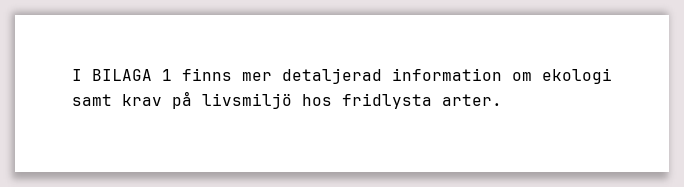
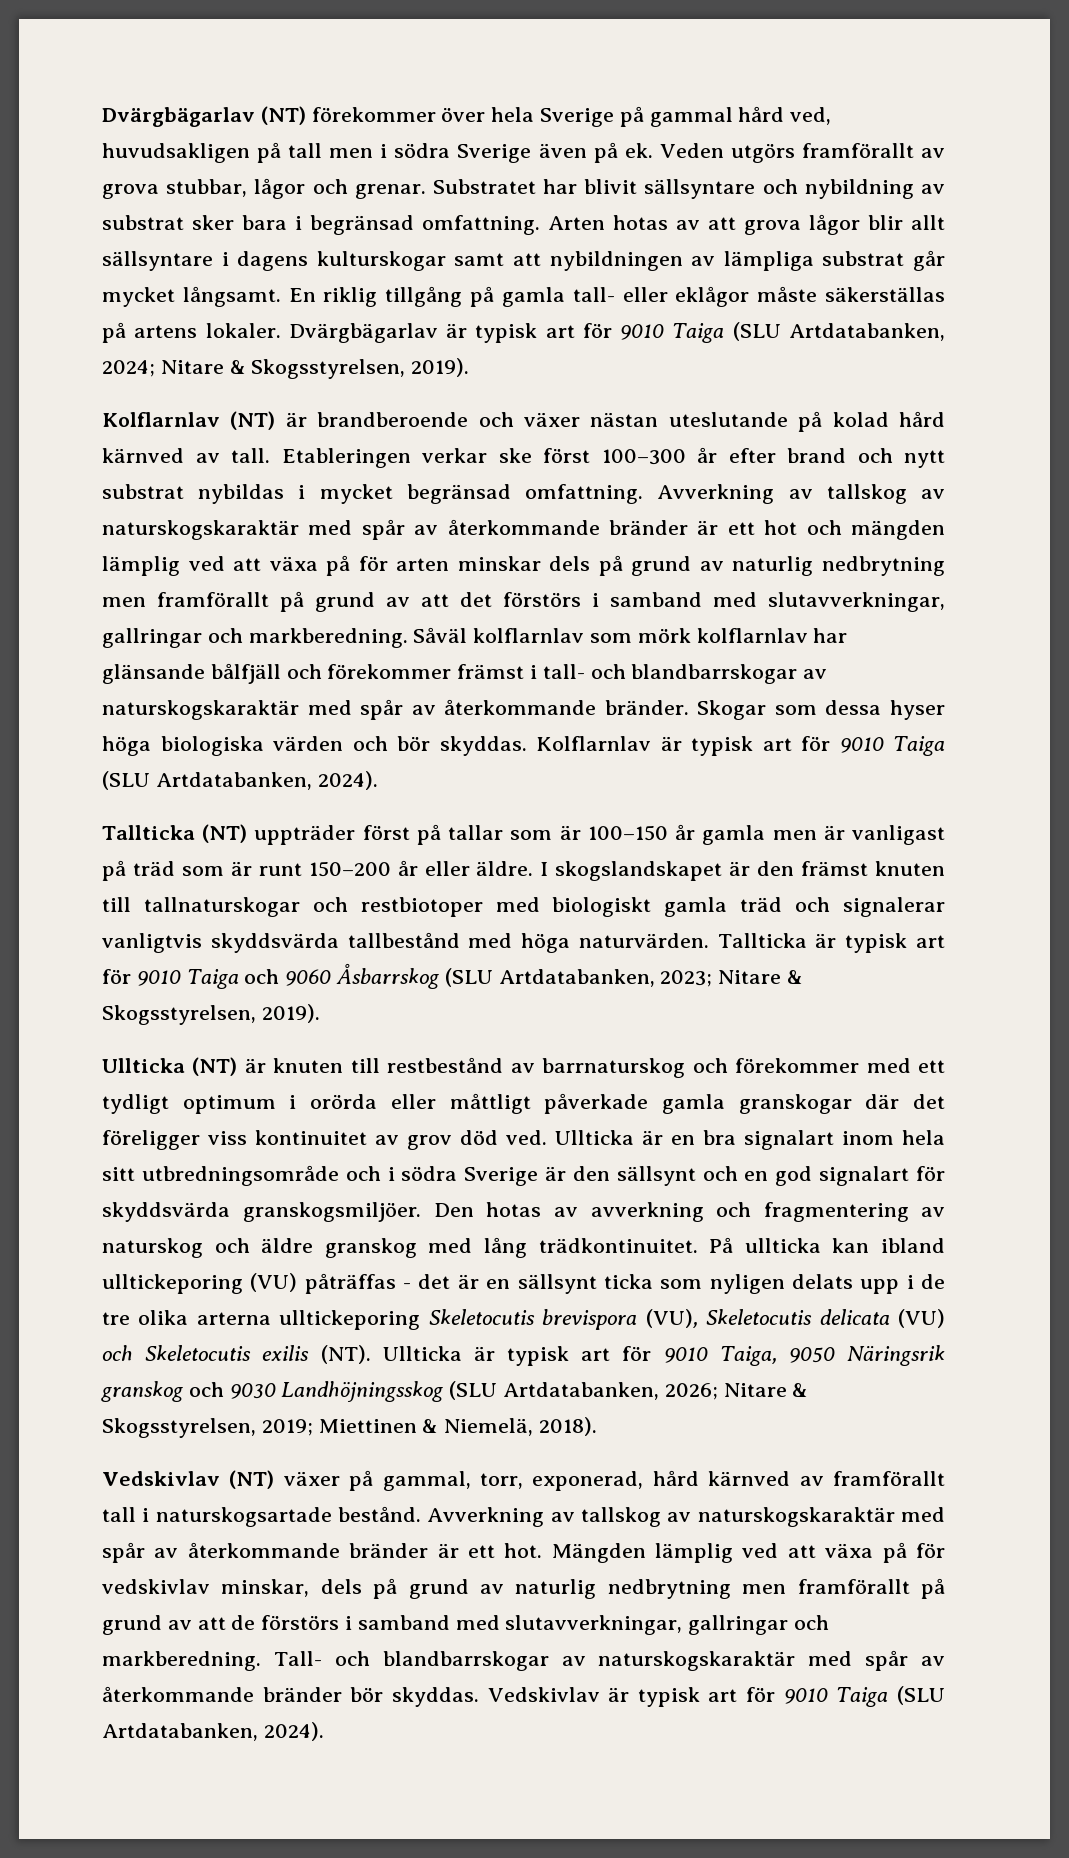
[72,68,612,84] [72,91,502,109] I BILAGA 1 finns mer detaljerad information om ekologi samt krav på livsmiljö hos fridlysta arter. -> [102,106,832,127] [102,142,945,163] [102,178,945,199] [102,214,945,235] [102,250,946,271] [102,286,946,307] [102,322,945,343] [102,358,470,379] [102,411,945,432] [102,447,945,468] [102,484,945,504] [102,519,945,540] [102,555,945,576] [102,591,945,612] [102,627,848,648] [102,663,828,684] [102,699,945,720] [102,736,946,756] [102,771,378,790] [102,824,945,845] [102,860,946,881] [102,897,946,917] [102,932,946,953] [102,963,804,989] [102,1004,320,1025] [102,1057,945,1078] [102,1093,946,1114] [102,1130,945,1150] [102,1165,945,1186] [102,1202,945,1222] [102,1237,946,1258] [102,1273,945,1294] [102,1309,946,1330] [102,1345,945,1366] [101,1381,809,1402] [102,1417,598,1438] [102,1470,945,1491] [102,1506,946,1527] [102,1542,945,1563] [102,1578,945,1599] [102,1615,830,1635] [102,1650,945,1671] [102,1686,945,1707] [102,1722,324,1741] Dvärgbägarlav (NT) förekommer över hela Sverige på gammal hård ved, huvudsakligen på tall men i södra Sverige även på ek. Veden utgörs framförallt av grova stubbar, lågor och grenar. Substratet har blivit sällsyntare och nybildning av substrat sker bara i begränsad omfattning. Arten hotas av att grova lågor blir allt sällsyntare i dagens kulturskogar samt att nybildningen av lämpliga substrat går mycket långsamt. En riklig tillgång på gamla tall- eller eklågor måste säkerställas på artens lokaler. Dvärgbägarlav är typisk art för 9010 Taiga (SLU Artdatabanken, 2024; Nitare & Skogsstyrelsen, 2019). // Kolflarnlav (NT) är brandberoende och växer nästan uteslutande på kolad hård kärnved av tall. Etableringen verkar ske först 100–300 år efter brand och nytt substrat nybildas i mycket begränsad omfattning. Avverkning av tallskog av naturskogskaraktär med spår av återkommande bränder är ett hot och mängden lämplig ved att växa på för arten minskar dels på grund av naturlig nedbrytning men framförallt på grund av att det förstörs i samband med slutavverkningar, gallringar och markberedning. Såväl kolflarnlav som mörk kolflarnlav har glänsande bålfjäll och förekommer främst i tall- och blandbarrskogar av naturskogskaraktär med spår av återkommande bränder. Skogar som dessa hyser höga biologiska värden och bör skyddas. Kolflarnlav är typisk art för 9010 Taiga (SLU Artdatabanken, 2024). // Tallticka (NT) uppträder först på tallar som är 100–150 år gamla men är vanligast på träd som är runt 150–200 år eller äldre. I skogslandskapet är den främst knuten till tallnaturskogar och restbiotoper med biologiskt gamla träd och signalerar vanligtvis skyddsvärda tallbestånd med höga naturvärden. Tallticka är typisk art för 9010 Taiga och 9060 Åsbarrskog (SLU Artdatabanken, 2023; Nitare & Skogsstyrelsen, 2019). // Ullticka (NT) är knuten till restbestånd av barrnaturskog och förekommer med ett tydligt optimum i orörda eller måttligt påverkade gamla granskogar där det föreligger viss kontinuitet av grov död ved. Ullticka är en bra signalart inom hela sitt utbredningsområde och i södra Sverige är den sällsynt och en god signalart för skyddsvärda granskogsmiljöer. Den hotas av avverkning och fragmentering av naturskog och äldre granskog med lång trädkontinuitet. På ullticka kan ibland ulltickeporing (VU) påträffas - det är en sällsynt ticka som nyligen delats upp i de tre olika arterna ulltickeporing Skeletocutis brevispora (VU), Skeletocutis delicata (VU) och Skeletocutis exilis (NT). Ullticka är typisk art för 9010 Taiga, 9050 Näringsrik granskog och 9030 Landhöjningsskog (SLU Artdatabanken, 2026; Nitare & Skogsstyrelsen, 2019; Miettinen & Niemelä, 2018). // Vedskivlav (NT) växer på gammal, torr, exponerad, hård kärnved av framförallt tall i naturskogsartade bestånd. Avverkning av tallskog av naturskogskaraktär med spår av återkommande bränder är ett hot. Mängden lämplig ved att växa på för vedskivlav minskar, dels på grund av naturlig nedbrytning men framförallt på grund av att de förstörs i samband med slutavverkningar, gallringar och markberedning. Tall- och blandbarrskogar av naturskogskaraktär med spår av återkommande bränder bör skyddas. Vedskivlav är typisk art för 9010 Taiga (SLU Artdatabanken, 2024).

